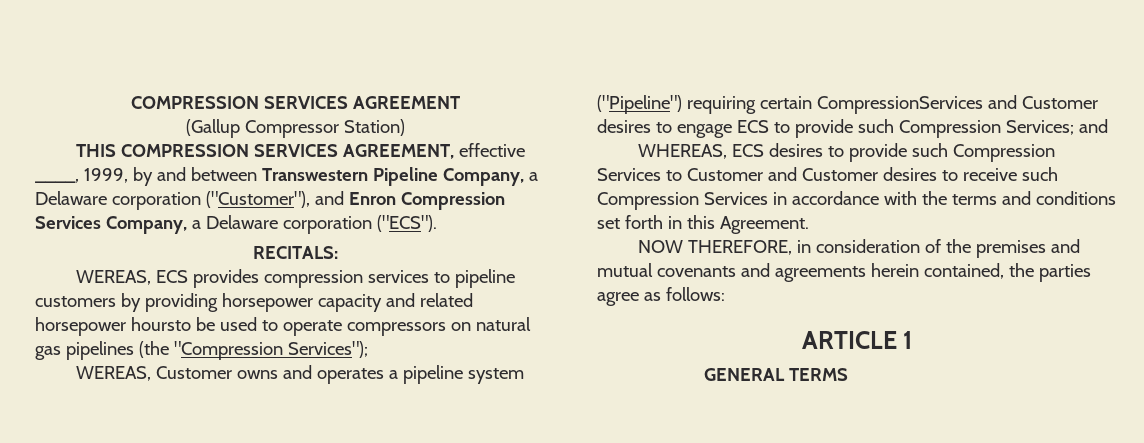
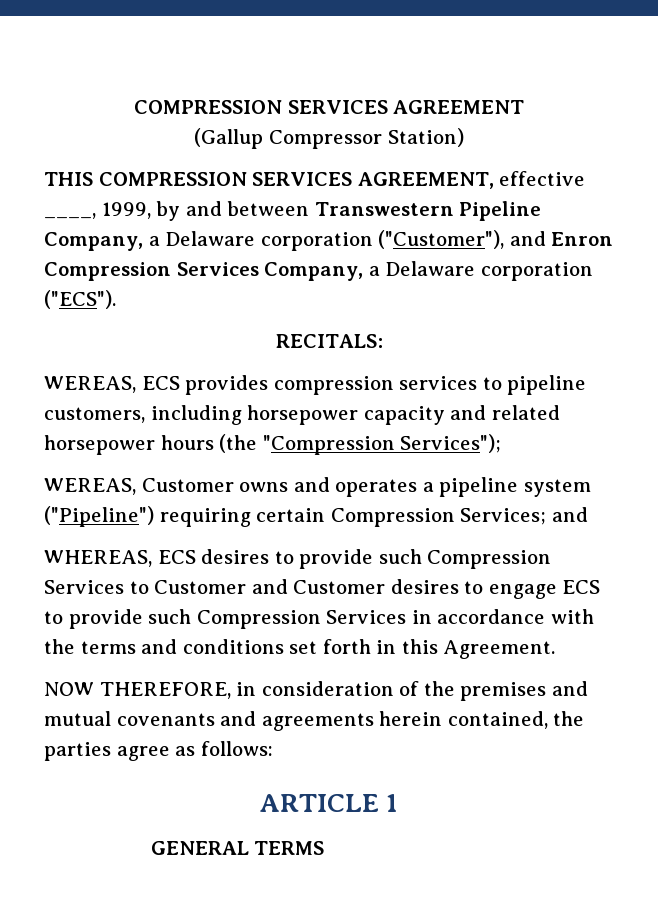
[35,293,218,312] customers by providing -> [44,405,242,425] customers, including
[130,317,531,336] [35,341,134,360] hoursto be used to operate compressors on natural gas pipelines -> [160,435,214,450] hours
[816,95,1098,114] [597,119,894,138] CompressionServices and Customer desires to engage ECS to provide such -> (326, 515) none
[962,168,1017,181] receive -> [488,580,601,599] [44,609,143,629] engage ECS to provide

